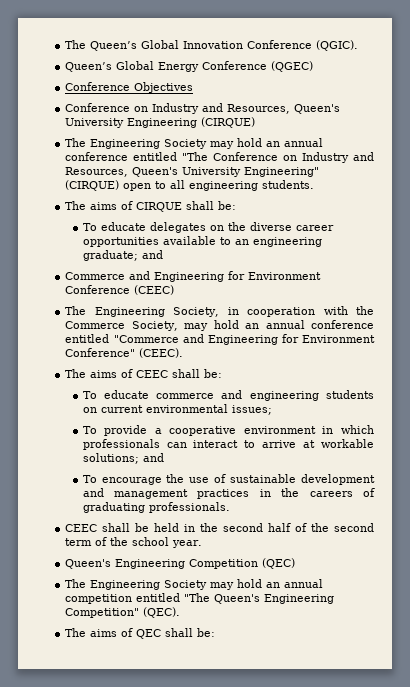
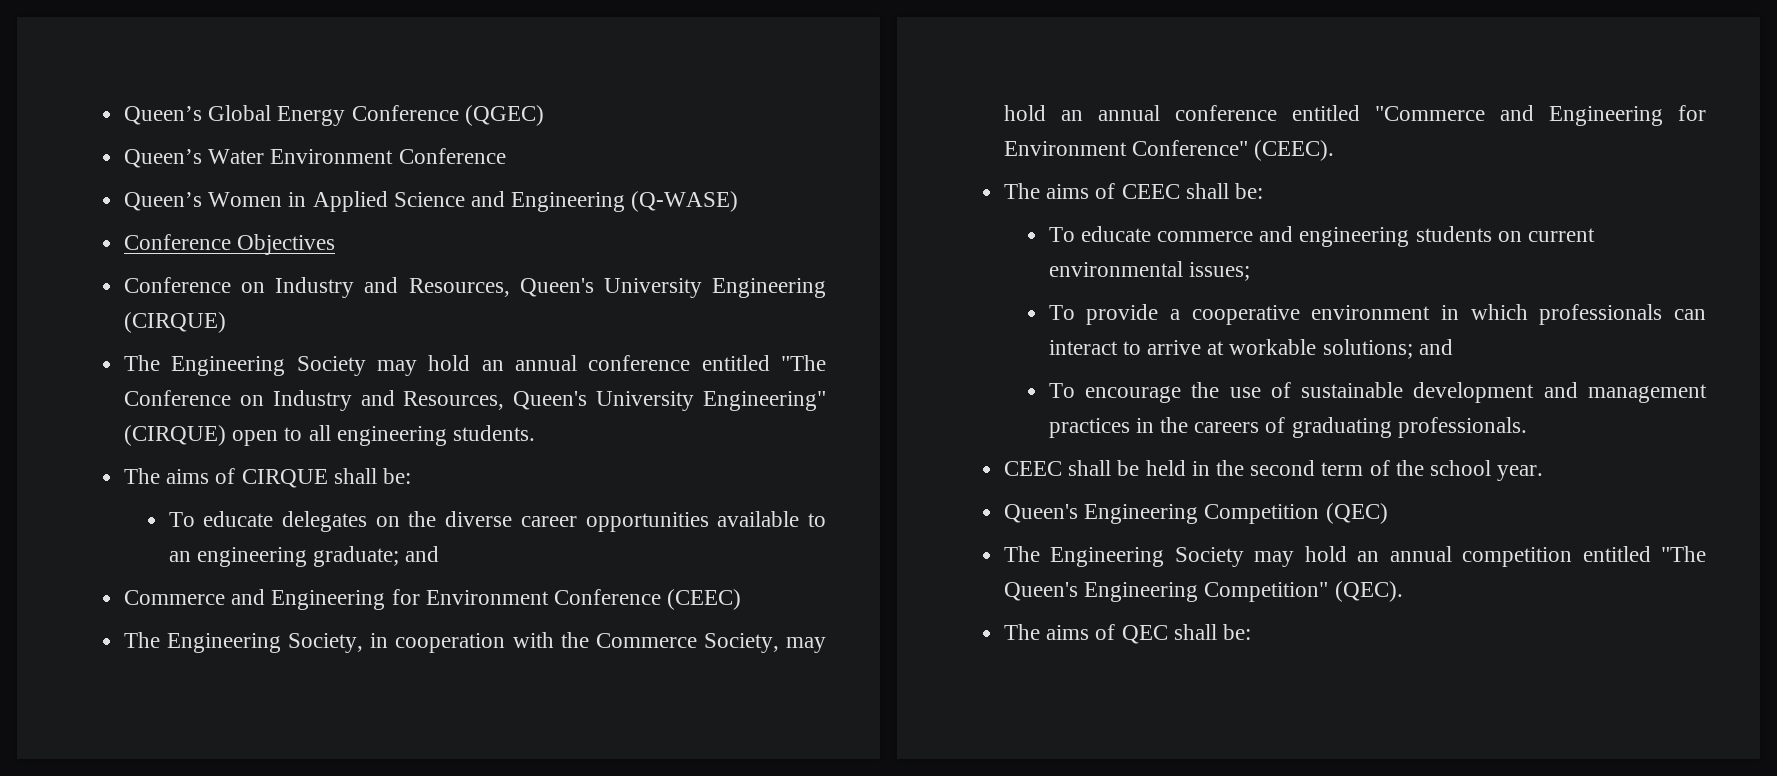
[65,40,359,51] The Queen’s Global Innovation Conference (QGIC). // -> (123, 115) none
(314, 66) none -> [123,148,506,168] [123,191,739,212] // Queen’s Water Environment Conference // Queen’s Women in Applied Science and Engineering (Q-WASE)
[268,523,374,532] half of the second -> (1316, 468) none

